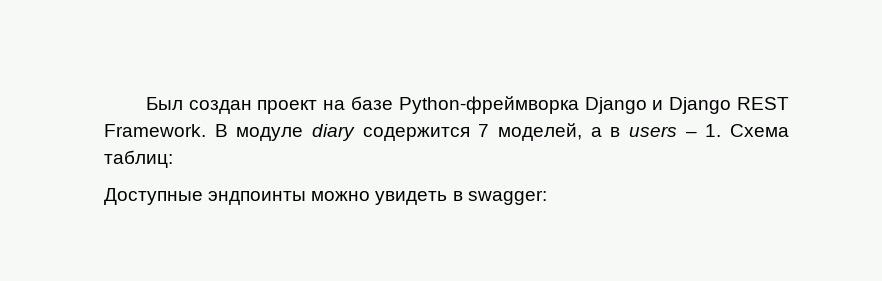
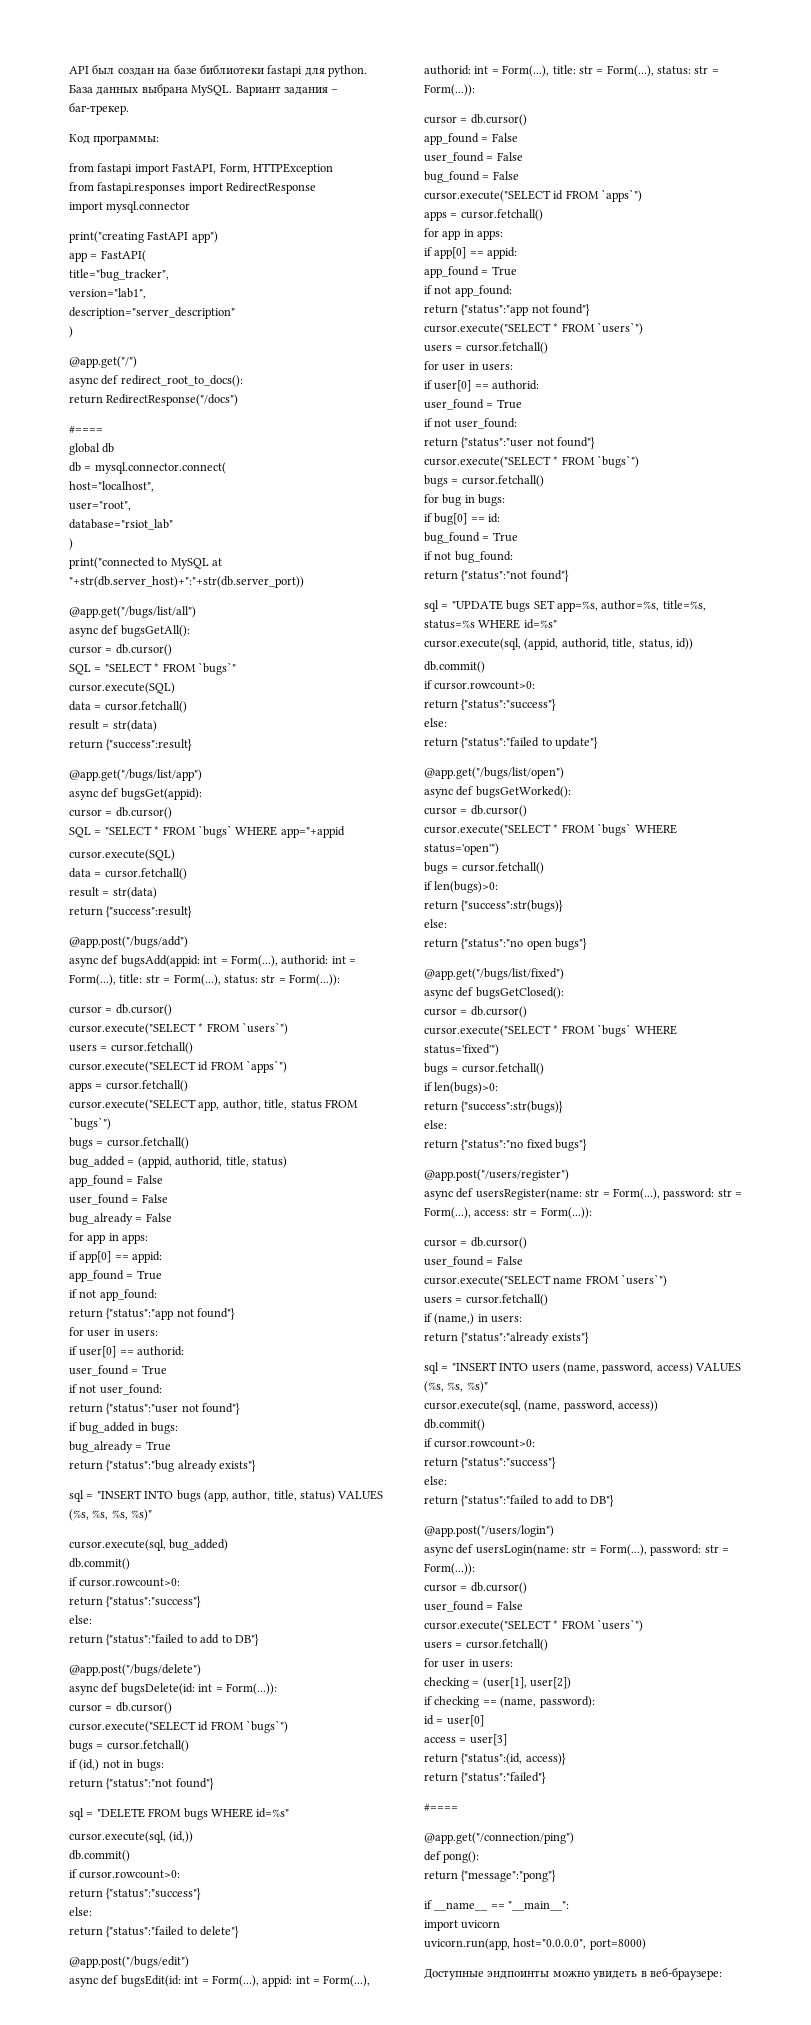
[145,96,789,114] [104,123,789,141] [104,150,173,168] Был создан проект на базе Python-фреймворка Django и Django REST Framework. В модуле diary содержится 7 моделей, а в users – 1. Схема таблиц: -> [69,64,367,77] [69,83,339,96] [69,102,129,115] [69,134,160,145] [69,163,333,175] [69,182,317,194] [69,201,191,213] [69,231,218,243] [69,250,146,262] [69,269,169,281] [69,288,146,299] [69,307,235,319] [69,326,73,338] [69,356,137,368] [69,375,243,387] [69,394,239,406] [69,425,103,433] [69,443,115,455] [69,462,226,474] [69,481,154,492] [69,501,131,511] [69,519,173,530] [69,538,73,550] [69,557,223,569] [69,576,304,588] [69,606,196,618] [69,625,190,637] [69,644,172,656] [69,662,236,675] [69,682,175,694] [69,701,187,713] [69,720,157,732] [69,739,193,751] [69,769,202,781] [69,788,202,800] [69,807,172,819] [69,825,345,838] [69,849,175,861] [69,868,187,880] [69,887,157,899] [69,906,193,918] [69,936,188,948] [69,955,356,967] [69,974,340,986] [69,1004,172,1016] [69,1022,289,1035] [69,1042,193,1054] [69,1060,288,1073] [69,1080,188,1092] [69,1099,358,1111] [69,1117,111,1130] [69,1137,189,1149] [69,1156,287,1168] [69,1175,163,1187] [69,1194,168,1205] [69,1213,172,1225] [69,1232,149,1244] [69,1251,163,1263] [69,1270,162,1282] [69,1289,157,1301] [69,1308,236,1320] [69,1327,159,1337] [69,1346,185,1358] [69,1365,167,1376] [69,1384,162,1395] [69,1403,241,1415] [69,1422,179,1434] [69,1441,171,1453] [69,1460,257,1472] [69,1490,384,1502] [69,1509,153,1521] [69,1539,229,1551] [69,1558,130,1570] [69,1577,181,1587] [69,1596,202,1608] [69,1615,92,1624] [69,1634,259,1646] [69,1664,201,1676] [69,1683,277,1695] [69,1702,172,1714] [69,1720,289,1733] [69,1740,189,1752] [69,1759,164,1771] [69,1778,214,1790] [69,1808,290,1820] [69,1831,194,1843] [69,1850,130,1862] [69,1869,181,1879] [69,1888,202,1900] [69,1907,92,1916] [69,1926,240,1938] [69,1956,189,1968] [69,1975,371,1987] [424,65,719,77] [424,84,475,96] [424,114,527,126] [424,133,518,145] [424,152,523,163] [424,171,519,183] [424,189,643,202] [424,209,543,221] [424,228,504,240] [424,247,518,259] [424,266,517,278] [424,285,512,297] [424,304,591,316] [424,322,644,335] [424,342,548,354] [424,361,514,371] [424,380,540,392] [424,399,522,410] [424,418,517,429] [424,437,596,449] [424,455,640,468] [424,475,544,487] [424,494,506,506] [424,513,501,525] [424,532,518,544] [424,551,513,563] [424,570,569,582] [424,600,706,612] [424,619,557,629] [424,638,693,650] [424,661,485,673] [424,680,536,690] [424,699,557,711] [424,718,447,727] [424,737,599,749] [424,767,564,779] [424,786,571,798] [424,805,527,817] [424,823,677,836] [424,843,499,855] [424,862,544,874] [424,881,499,893] [424,900,564,912] [424,919,447,928] [424,938,588,950] [424,968,564,980] [424,987,564,999] [424,1006,527,1018] [424,1024,677,1037] [424,1044,499,1056] [424,1063,544,1075] [424,1082,499,1094] [424,1101,564,1113] [424,1120,447,1129] [424,1139,588,1151] [424,1169,569,1181] [424,1188,742,1200] [424,1207,592,1219] [424,1237,527,1249] [424,1256,523,1267] [424,1274,668,1287] [424,1294,548,1306] [424,1313,523,1325] [424,1332,589,1344] [424,1362,741,1374] [424,1381,488,1393] [424,1400,659,1412] [424,1419,485,1431] [424,1438,536,1448] [424,1457,557,1469] [424,1476,447,1485] [424,1495,614,1507] [424,1525,554,1537] [424,1544,729,1556] [424,1563,475,1575] [424,1582,527,1594] [424,1601,523,1612] [424,1619,644,1632] [424,1639,548,1651] [424,1658,514,1668] [424,1677,572,1689] [424,1696,595,1708] [424,1715,484,1727] [424,1734,507,1746] [424,1753,566,1765] [424,1772,547,1784] [424,1803,458,1811] [424,1832,574,1844] [424,1851,480,1863] [424,1870,557,1882] [424,1900,570,1911] [424,1920,501,1931] [424,1938,646,1950] API был создан на базе библиотеки fastapi для python. База данных выбрана MySQL. Вариант задания – баг-трекер. // Код программы: // from fastapi import FastAPI, Form, HTTPException // from fastapi.responses import RedirectResponse // import mysql.connector // print("creating FastAPI app") // app = FastAPI( // title="bug_tracker", // version="lab1", // description="server_description" // ) // @app.get("/") // async def redirect_root_to_docs(): // return RedirectResponse("/docs") // #==== // global db // db = mysql.connector.connect( // host="localhost", // user="root", // database="rsiot_lab" // ) // print("connected to MySQL at "+str(db.server_host)+":"+str(db.server_port)) // @app.get("/bugs/list/all") // async def bugsGetAll(): // cursor = db.cursor() // SQL = "SELECT * FROM `bugs`" // cursor.execute(SQL) // data = cursor.fetchall() // result = str(data) // return {"success":result} // @app.get("/bugs/list/app") // async def bugsGet(appid): // cursor = db.cursor() // SQL = "SELECT * FROM `bugs` WHERE app="+appid // cursor.execute(SQL) // data = cursor.fetchall() // result = str(data) // return {"success":result} // @app.post("/bugs/add") // async def bugsAdd(appid: int = Form(...), authorid: int = Form(...), title: str = Form(...), status: str = Form(...)): // cursor = db.cursor() // cursor.execute("SELECT * FROM `users`") // users = cursor.fetchall() // cursor.execute("SELECT id FROM `apps`") // apps = cursor.fetchall() // cursor.execute("SELECT app, author, title, status FROM `bugs`") // bugs = cursor.fetchall() // bug_added = (appid, authorid, title, status) // app_found = False // user_found = False // bug_already = False // for app in apps: // if app[0] == appid: // app_found = True // if not app_found: // return {"status":"app not found"} // for user in users: // if user[0] == authorid: // user_found = True // if not user_found: // return {"status":"user not found"} // if bug_added in bugs: // bug_already = True // return {"status":"bug already exists"} // sql = "INSERT INTO bugs (app, author, title, status) VALUES (%s, %s, %s, %s)" // cursor.execute(sql, bug_added) // db.commit() // if cursor.rowcount>0: // return {"status":"success"} // else: // return {"status":"failed to add to DB"} // @app.post("/bugs/delete") // async def bugsDelete(id: int = Form(...)): // cursor = db.cursor() // cursor.execute("SELECT id FROM `bugs`") // bugs = cursor.fetchall() // if (id,) not in bugs: // return {"status":"not found"} // sql = "DELETE FROM bugs WHERE id=%s" // cursor.execute(sql, (id,)) // db.commit() // if cursor.rowcount>0: // return {"status":"success"} // else: // return {"status":"failed to delete"} // @app.post("/bugs/edit") // async def bugsEdit(id: int = Form(...), appid: int = Form(...), authorid: int = Form(...), title: str = Form(...), status: str = Form(...)): // cursor = db.cursor() // app_found = False // user_found = False // bug_found = False // cursor.execute("SELECT id FROM `apps`") // apps = cursor.fetchall() // for app in apps: // if app[0] == appid: // app_found = True // if not app_found: // return {"status":"app not found"} // cursor.execute("SELECT * FROM `users`") // users = cursor.fetchall() // for user in users: // if user[0] == authorid: // user_found = True // if not user_found: // return {"status":"user not found"} // cursor.execute("SELECT * FROM `bugs`") // bugs = cursor.fetchall() // for bug in bugs: // if bug[0] == id: // bug_found = True // if not bug_found: // return {"status":"not found"} // sql = "UPDATE bugs SET app=%s, author=%s, title=%s, status=%s WHERE id=%s" // cursor.execute(sql, (appid, authorid, title, status, id)) // db.commit() // if cursor.rowcount>0: // return {"status":"success"} // else: // return {"status":"failed to update"} // @app.get("/bugs/list/open") // async def bugsGetWorked(): // cursor = db.cursor() // cursor.execute("SELECT * FROM `bugs` WHERE status='open'") // bugs = cursor.fetchall() // if len(bugs)>0: // return {"success":str(bugs)} // else: // return {"status":"no open bugs"} // @app.get("/bugs/list/fixed") // async def bugsGetClosed(): // cursor = db.cursor() // cursor.execute("SELECT * FROM `bugs` WHERE status='fixed'") // bugs = cursor.fetchall() // if len(bugs)>0: // return {"success":str(bugs)} // else: // return {"status":"no fixed bugs"} // @app.post("/users/register") // async def usersRegister(name: str = Form(...), password: str = Form(...), access: str = Form(...)): // cursor = db.cursor() // user_found = False // cursor.execute("SELECT name FROM `users`") // users = cursor.fetchall() // if (name,) in users: // return {"status":"already exists"} // sql = "INSERT INTO users (name, password, access) VALUES (%s, %s, %s)" // cursor.execute(sql, (name, password, access)) // db.commit() // if cursor.rowcount>0: // return {"status":"success"} // else: // return {"status":"failed to add to DB"} // @app.post("/users/login") // async def usersLogin(name: str = Form(...), password: str = Form(...)): // cursor = db.cursor() // user_found = False // cursor.execute("SELECT * FROM `users`") // users = cursor.fetchall() // for user in users: // checking = (user[1], user[2]) // if checking == (name, password): // id = user[0] // access = user[3] // return {"status":(id, access)} // return {"status":"failed"} // #==== // @app.get("/connection/ping") // def pong(): // return {"message":"pong"} // if __name__ == "__main__": // import uvicorn // uvicorn.run(app, host="0.0.0.0", port=8000)
[467,190,547,205] swagger: -> [649,1967,722,1980] веб-браузере:

